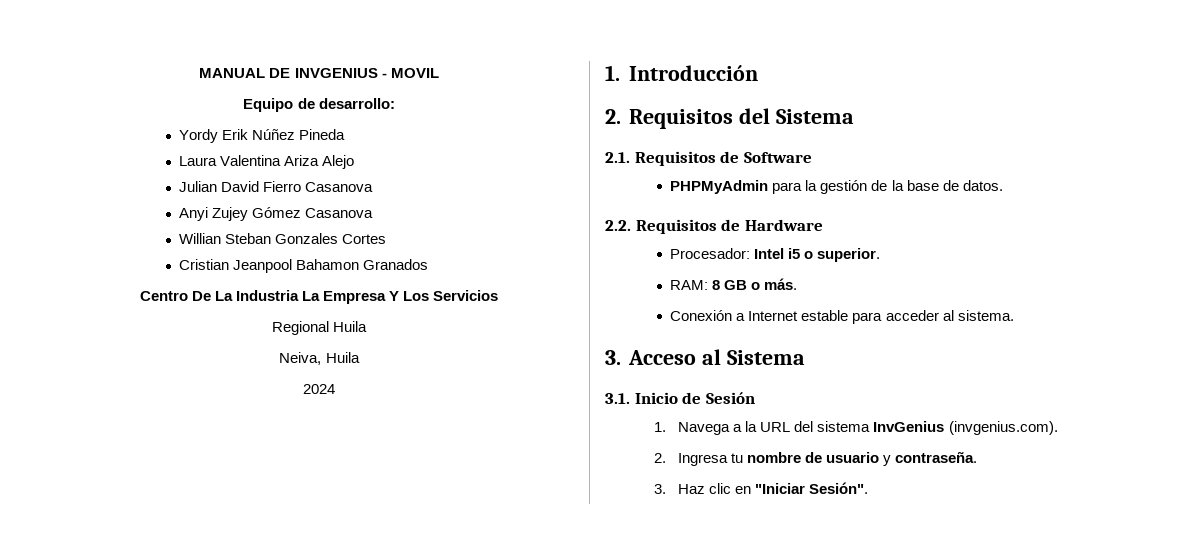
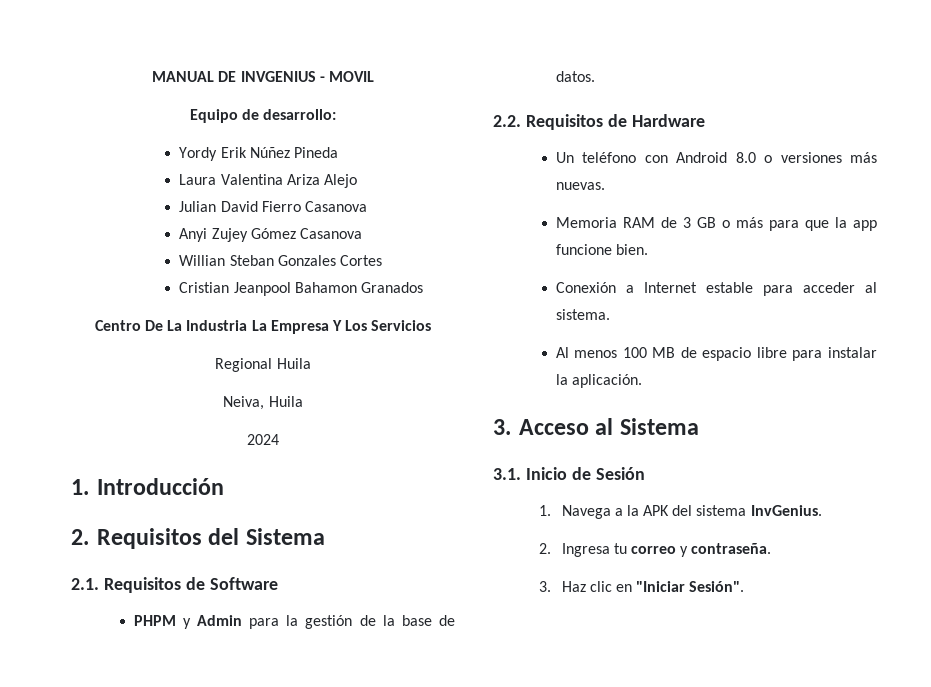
[670,180,769,194] PHPMyAdmin -> [133,615,243,629] PHPM y Admin
[670,248,881,262] [670,278,798,290] Procesador: Intel i5 o superior. // RAM: 8 GB o más. -> [555,152,877,163] [555,182,605,190] [555,217,878,231] [555,244,648,255] Un teléfono con Android 8.0 o versiones más nuevas. // Memoria RAM de 3 GB o más para que la app funcione bien.
(1014, 315) none -> [555,347,877,361] [555,374,642,388] // Al menos 100 MB de espacio libre para instalar la aplicación.
[760,422,791,432] URL -> [643,505,670,516] APK
[873,421,1058,435] InvGenius (invgenius.com). -> [750,505,822,516] InvGenius.
[747,452,880,463] nombre de usuario -> [630,546,676,554] correo

